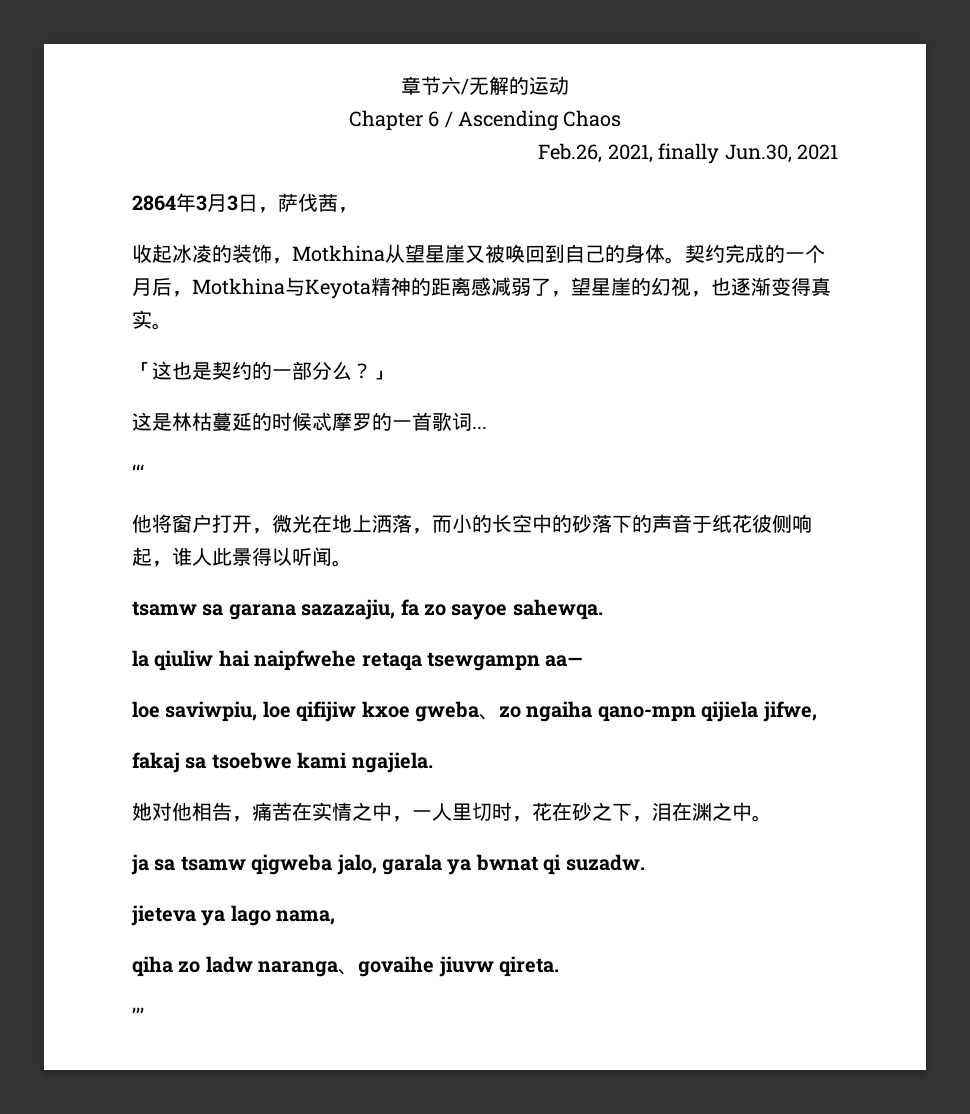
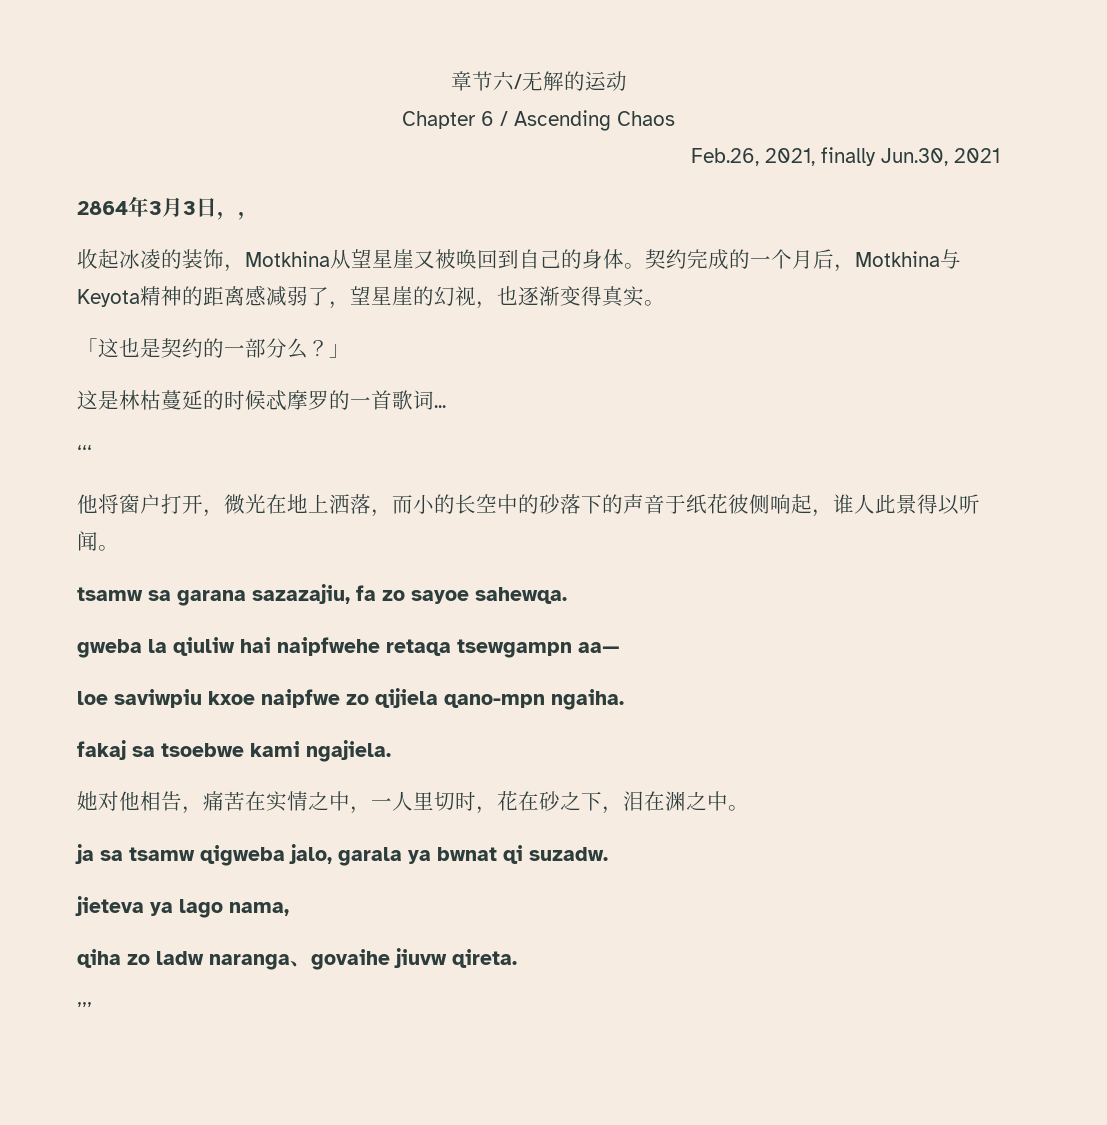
[278,193,338,212] 萨伐茜 -> (238, 215) none
(603, 609) none -> [77,639,142,658] gweba
[165,701,817,722] saviwpiu, loe qifijiw kxoe gweba、zo ngaiha qano-mpn qijiela jifwe, -> [114,688,624,710] saviwpiu kxoe naipfwe zo qijiela qano-mpn ngaiha.

